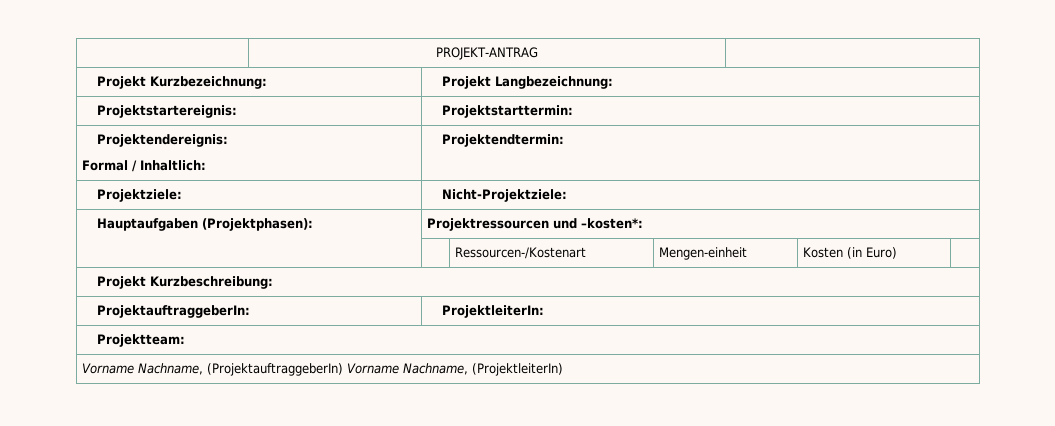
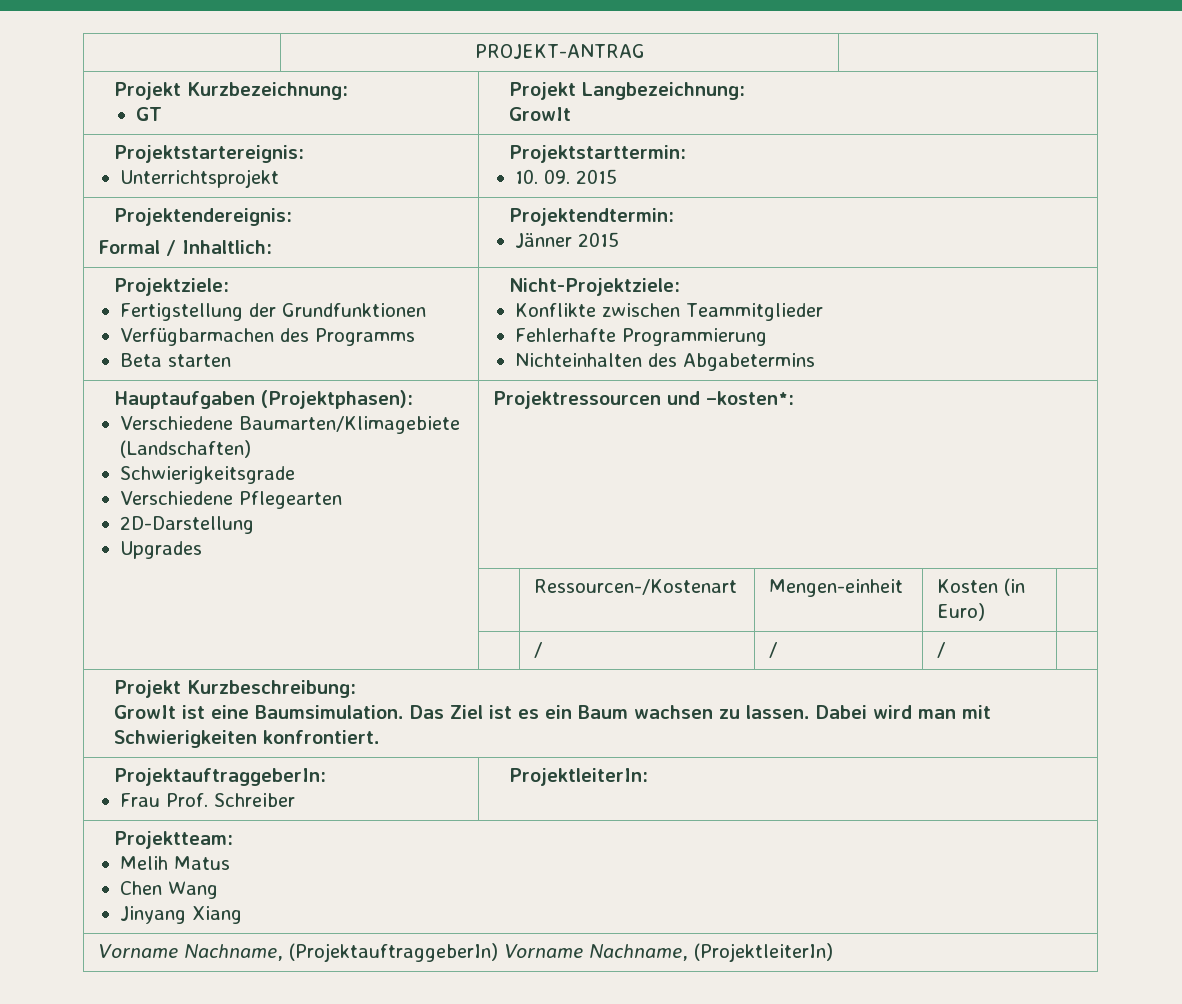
(267, 82) none -> [136,107,163,121] // GT
(613, 82) none -> [508,107,571,121] // GrowIt
(237, 111) none -> [120,169,280,188] // Unterrichtsprojekt
(573, 111) none -> [515,169,618,184] // 10. 09. 2015
(564, 140) none -> [515,232,620,248] // Jänner 2015
[441,189,567,202] [96,218,313,231] | Nicht-Projektziele: // Hauptaufgaben (Projektphasen): -> [120,303,427,321] [120,328,416,346] [120,353,232,367] [508,278,680,296] [515,303,824,321] [515,328,768,346] [515,353,816,371] [113,390,413,409] [120,416,461,434] [120,440,252,458] [120,466,296,484] [120,491,343,509] [120,516,255,534] [120,541,203,559] // Fertigstellung der Grundfunktionen // Verfügbarmachen des Programms // Beta starten | Nicht-Projektziele: // Konflikte zwischen Teammitglieder // Fehlerhafte Programmierung // Nichteinhalten des Abgabetermins // Hauptaufgaben (Projektphasen): // Verschiedene Baumarten/Klimagebiete (Landschaften) // Schwierigkeitsgrade // Verschiedene Pflegearten // 2D-Darstellung // Upgrades
(898, 253) none -> [533,642,542,658] [768,642,777,658] [936,642,945,658] // | | / | / | / |
[96,305,250,318] [441,305,544,318] [96,334,185,347] // ProjektauftraggeberIn: | ProjektleiterIn: // Projektteam: -> [113,705,991,719] [113,730,380,748] [113,768,326,786] [120,793,296,807] [508,768,648,786] [113,831,233,849] [120,856,231,870] [120,881,219,899] [120,906,243,924] // GrowIt ist eine Baumsimulation. Das Ziel ist es ein Baum wachsen zu lassen. Dabei wird man mit Schwierigkeiten konfrontiert. // ProjektauftraggeberIn: // Frau Prof. Schreiber | ProjektleiterIn: // Projektteam: // Melih Matus // Chen Wang // Jinyang Xiang

